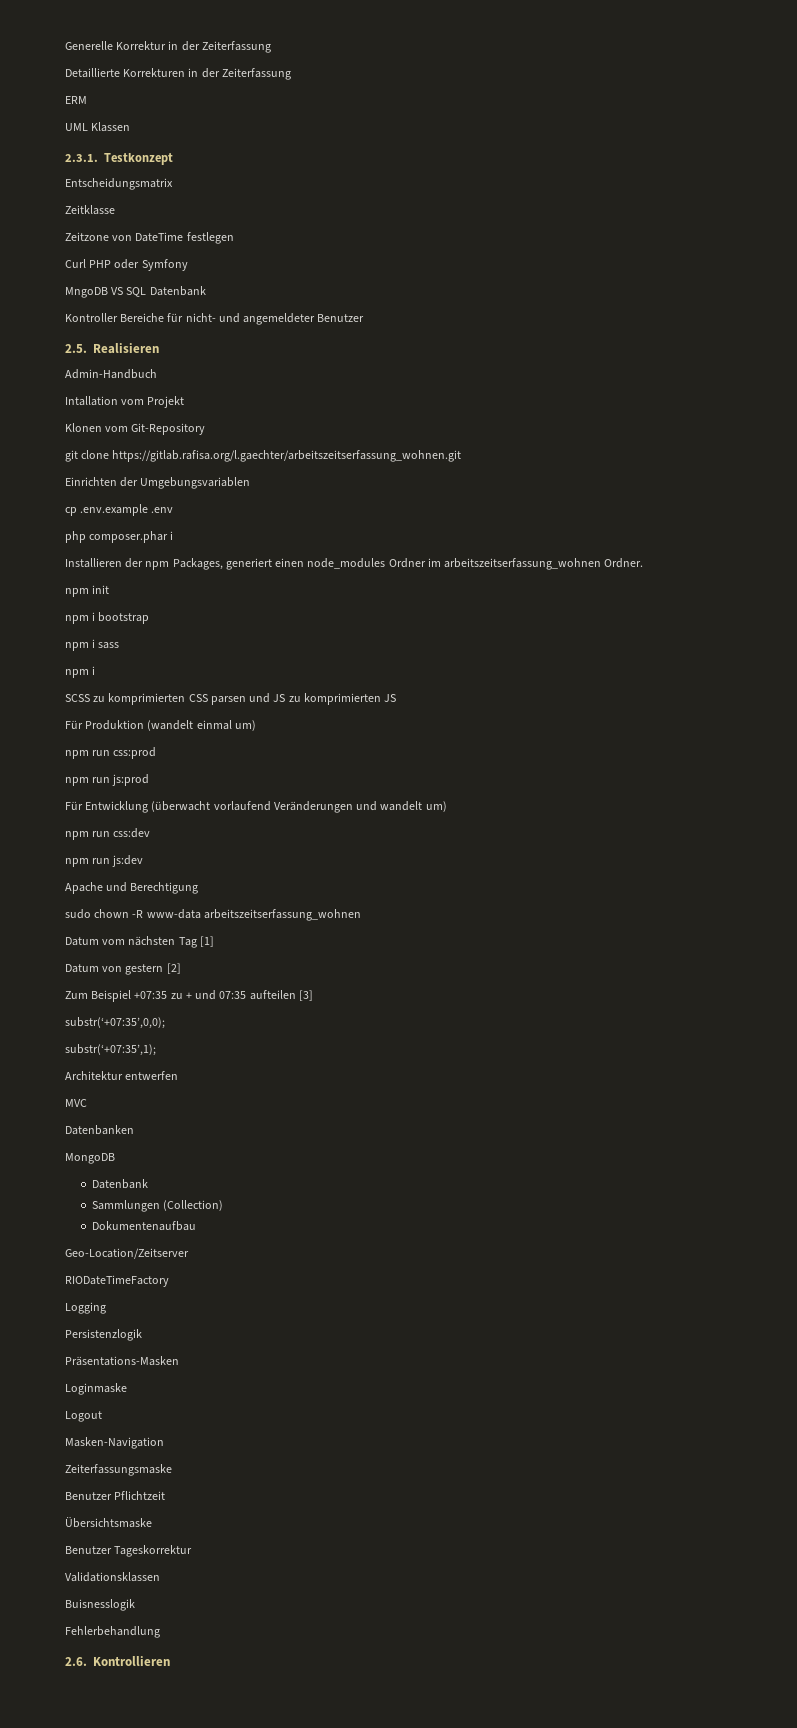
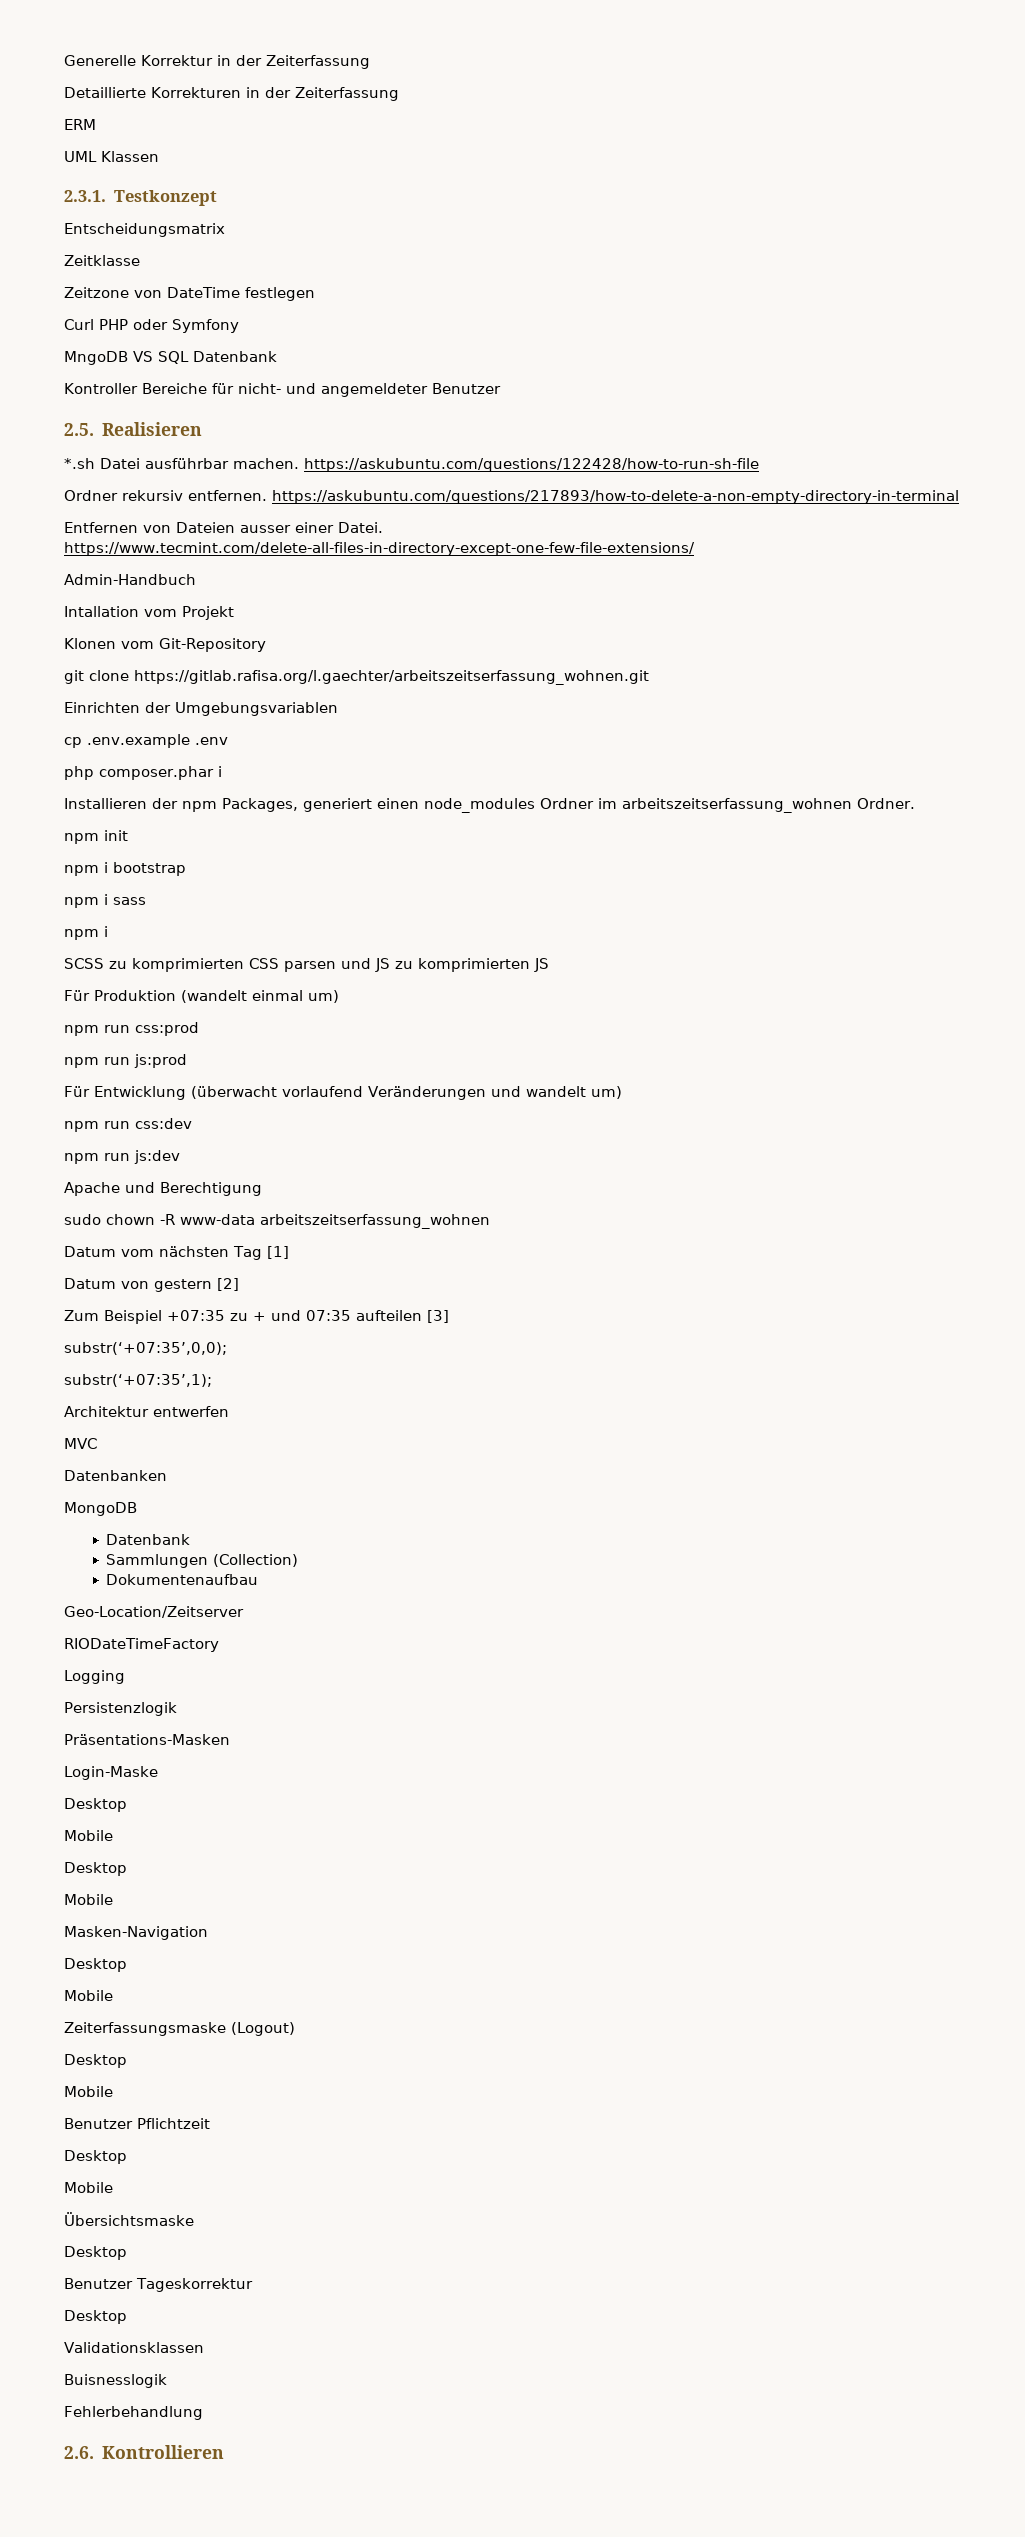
(159, 348) none -> [64,458,759,472] [64,490,959,504] [64,522,383,533] [64,542,695,556] // *.sh Datei ausführbar machen. https://askubuntu.com/questions/122428/how-to-run-sh-file // Ordner rekursiv entfernen. https://askubuntu.com/questions/217893/how-to-delete-a-non-empty-directory-in-terminal // Entfernen von Dateien ausser einer Datei. https://www.tecmint.com/delete-all-files-in-directory-except-one-few-file-extensions/
[65,1383,127,1395] [65,1411,102,1422] Loginmaske // Logout -> [64,1766,158,1780] [64,1798,127,1812] [64,1830,113,1841] [64,1862,127,1876] [64,1894,113,1905] Login-Maske // Desktop // Mobile // Desktop // Mobile
(164, 1443) none -> [64,1958,127,1972] [64,1990,113,2001] // Desktop // Mobile
(172, 1470) none -> [231,2022,295,2036] [64,2054,127,2068] [64,2086,113,2097] (Logout) // Desktop // Mobile
(166, 1495) none -> [64,2150,127,2164] [64,2182,113,2193] // Desktop // Mobile
(152, 1522) none -> [64,2246,127,2260] // Desktop
(193, 1551) none -> [64,2310,127,2324] // Desktop

